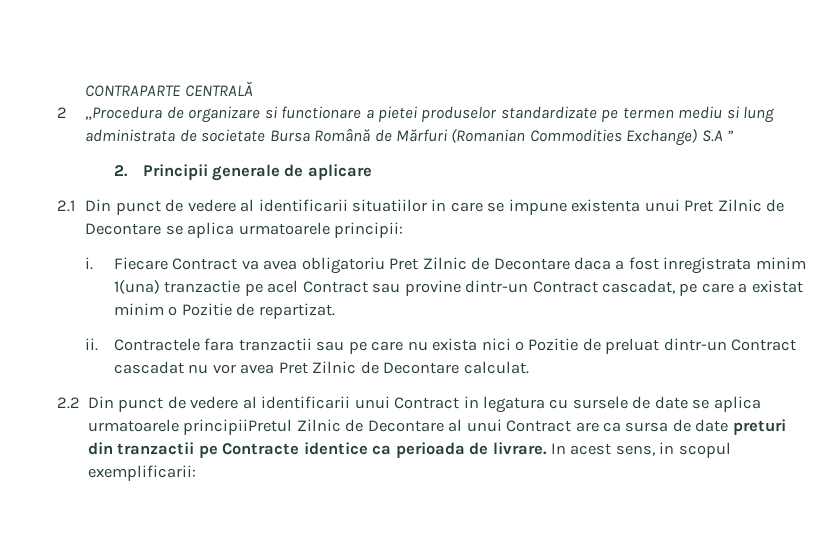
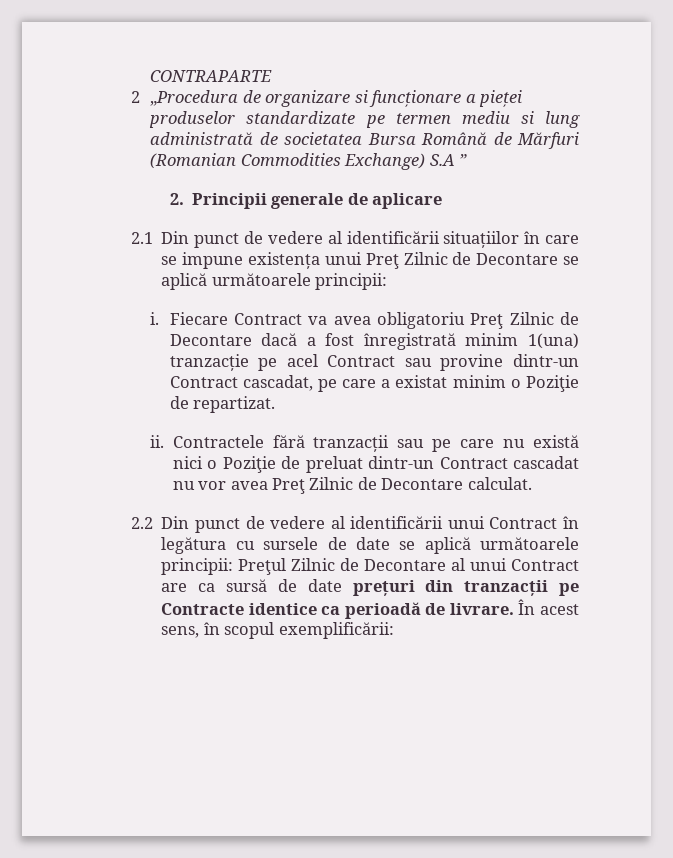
[184,81,253,97] CENTRALĂ -> (273, 76) none
[281,106,417,122] functionare a pietei -> [369,90,523,107] funcționare a pieței
[85,129,266,142] administrata de societate -> [150,132,363,145] administrată de societatea
[258,199,714,215] identificarii situatiilor in care se impune existenta unui Pret -> [346,231,579,248] [161,252,399,269] identificării situațiilor în care se impune existența unui Preţ
[187,222,330,238] aplica urmatoarele -> [161,273,311,290] aplică următoarele
[389,257,611,270] Pret Zilnic de Decontare daca -> [470,312,579,329] [169,333,298,346] Preţ Zilnic de Decontare dacă
[663,257,752,274] inregistrata -> [363,333,456,350] înregistrată
[164,280,241,293] tranzactie -> [169,354,249,371] tranzacție
[181,303,232,316] Pozitie -> [526,375,580,392] Poziţie
[204,338,312,351] fara tranzactii -> [272,435,390,452] fără tranzacții
[432,338,478,351] exista -> [533,435,580,448] există
[528,338,579,351] Pozitie -> [222,456,276,473] Poziţie
[278,362,308,374] Pret -> [271,478,305,494] Preţ
[261,396,545,413] identificarii unui Contract in legatura -> [350,516,579,529] [161,537,227,554] identificării unui Contract în legătura
[713,396,761,412] [87,419,293,435] aplica urmatoarele principiiPretul -> [424,537,579,554] [161,558,287,575] aplică următoarele principii: Preţul
[625,419,786,435] [87,442,195,455] sursa de date preturi din tranzactii -> [226,579,549,596] sursă de date prețuri din tranzacții
[395,442,465,458] perioada -> [344,602,421,619] perioadă
[550,443,566,454] In -> [518,599,536,615] În
[659,442,731,458] [87,465,196,481] in scopul exemplificarii: -> [203,622,394,639] în scopul exemplificării:

